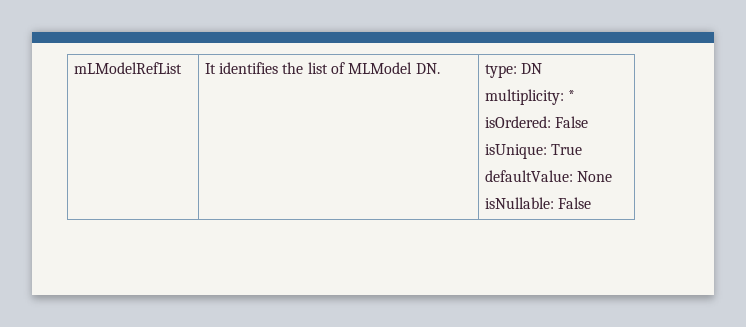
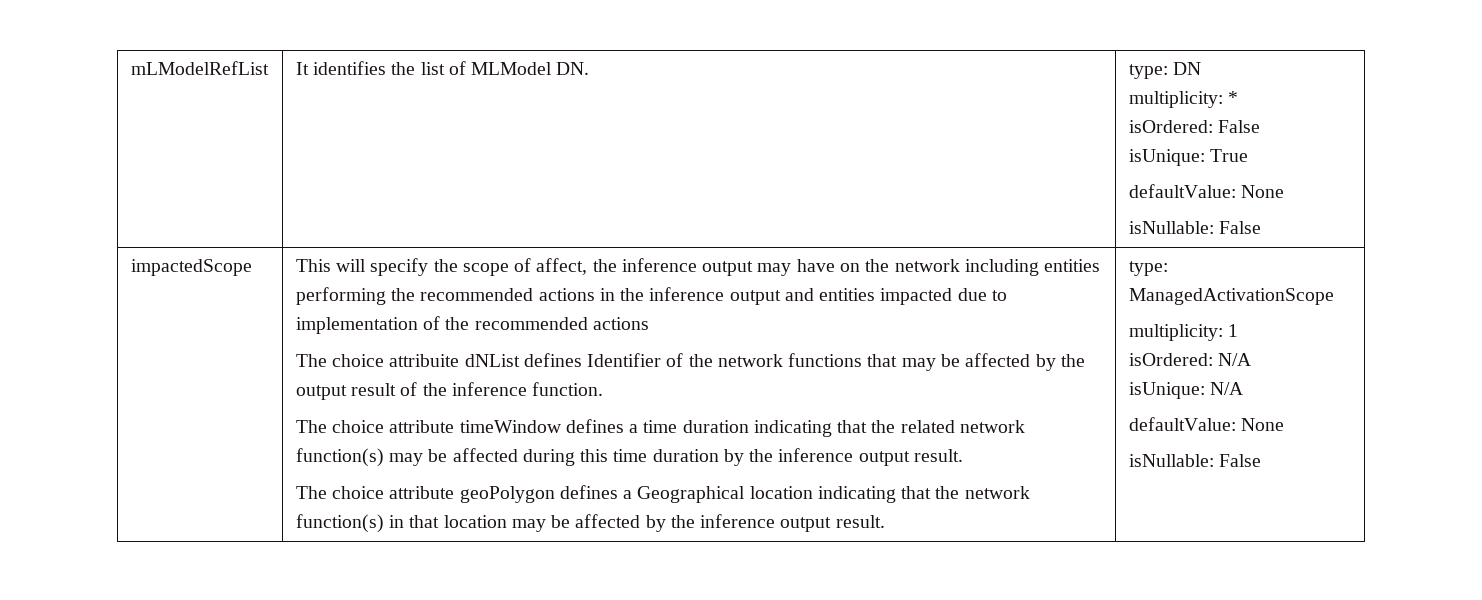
(591, 203) none -> [130,259,252,276] [295,258,1101,276] [295,287,1007,305] [295,316,649,334] [295,353,1085,371] [295,382,604,400] [295,419,1025,437] [295,448,963,467] [295,485,1030,503] [295,514,885,533] [1128,261,1168,276] [1128,288,1334,305] [1128,324,1239,341] [1128,353,1252,366] [1128,382,1244,399] [1128,417,1285,431] [1128,454,1262,467] // impactedScope | This will specify the scope of affect, the inference output may have on the network including entities performing the recommended actions in the inference output and entities impacted due to implementation of the recommended actions // The choice attribuite dNList defines Identifier of the network functions that may be affected by the output result of the inference function. // The choice attribute timeWindow defines a time duration indicating that the related network function(s) may be affected during this time duration by the inference output result. // The choice attribute geoPolygon defines a Geographical location indicating that the network function(s) in that location may be affected by the inference output result. | type: ManagedActivationScope // multiplicity: 1 // isOrdered: N/A // isUnique: N/A // defaultValue: None // isNullable: False

